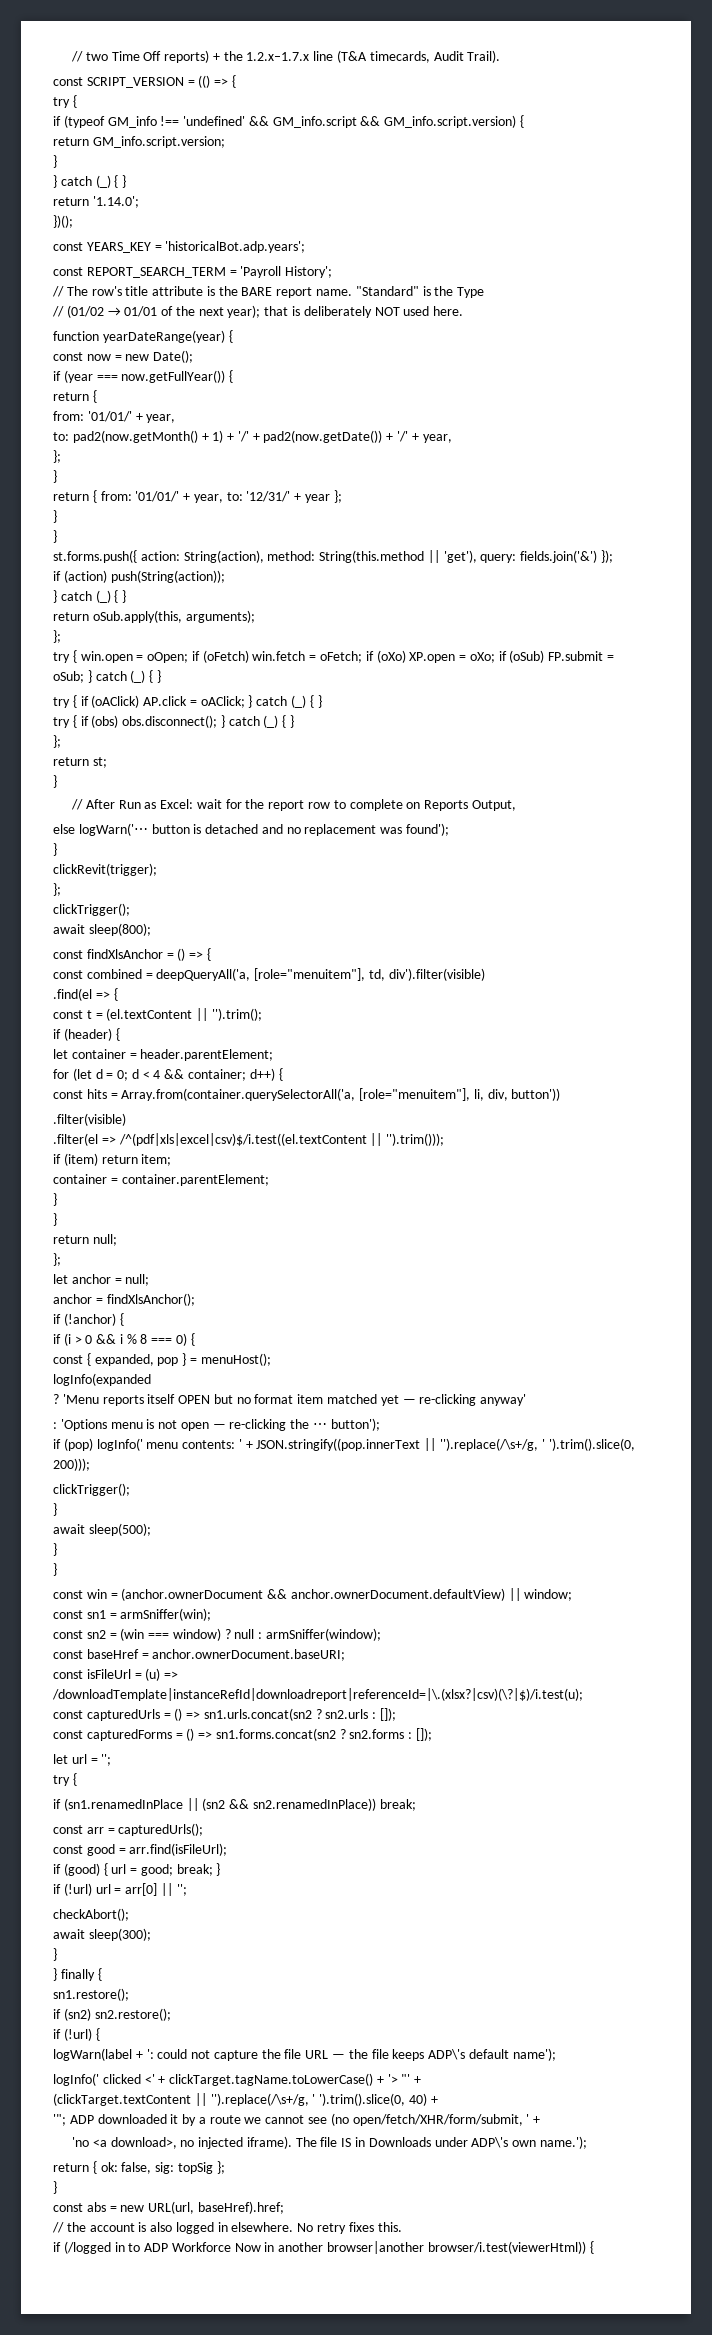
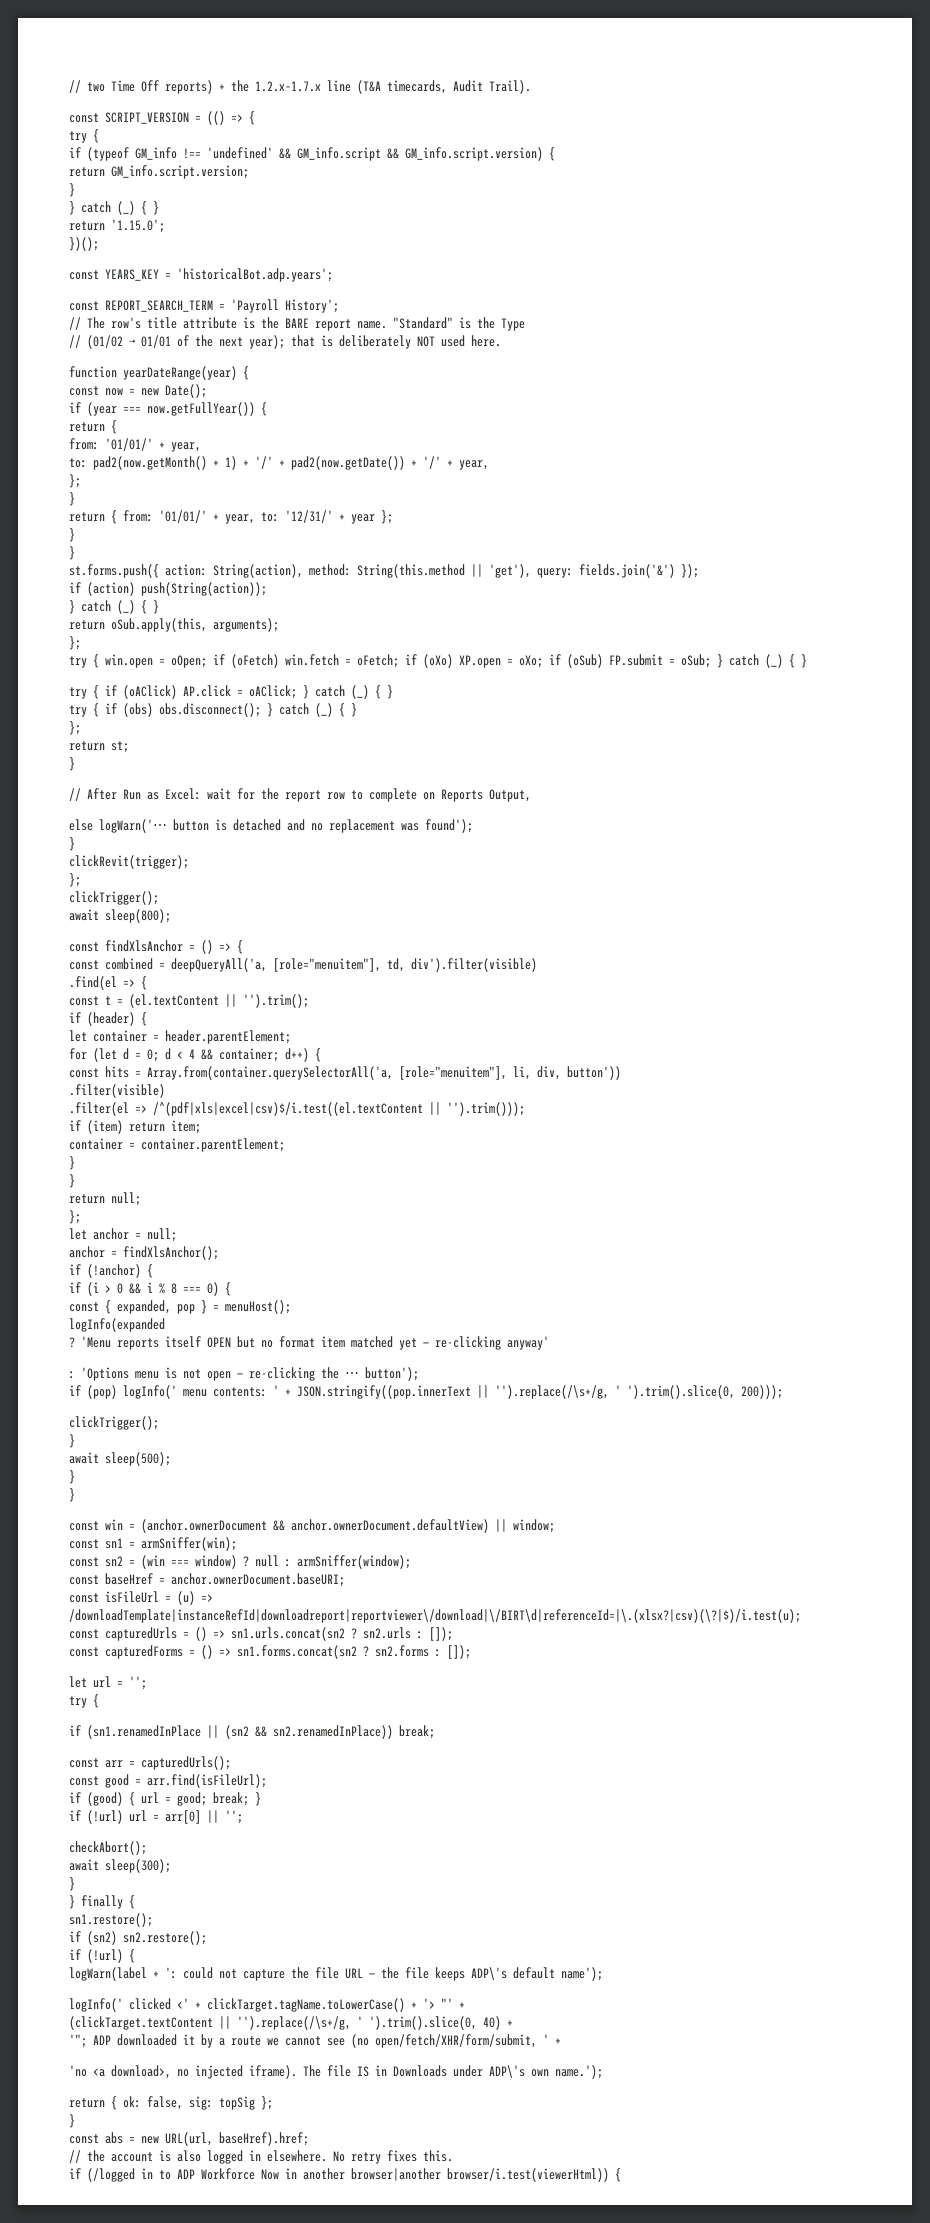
[92,196,139,208] '1.14.0'; -> [111,219,165,233] '1.15.0';
[52,1688,583,1701] /downloadTemplate|instanceRefId|downloadreport|referenceId=|\.(xlsx?|csv)(\?|$)/i.test(u); -> [69,1609,801,1623] /downloadTemplate|instanceRefId|downloadreport|reportviewer\/download|\/BIRT\d|referenceId=|\.(xlsx?|csv)(\?|$)/i.test(u);

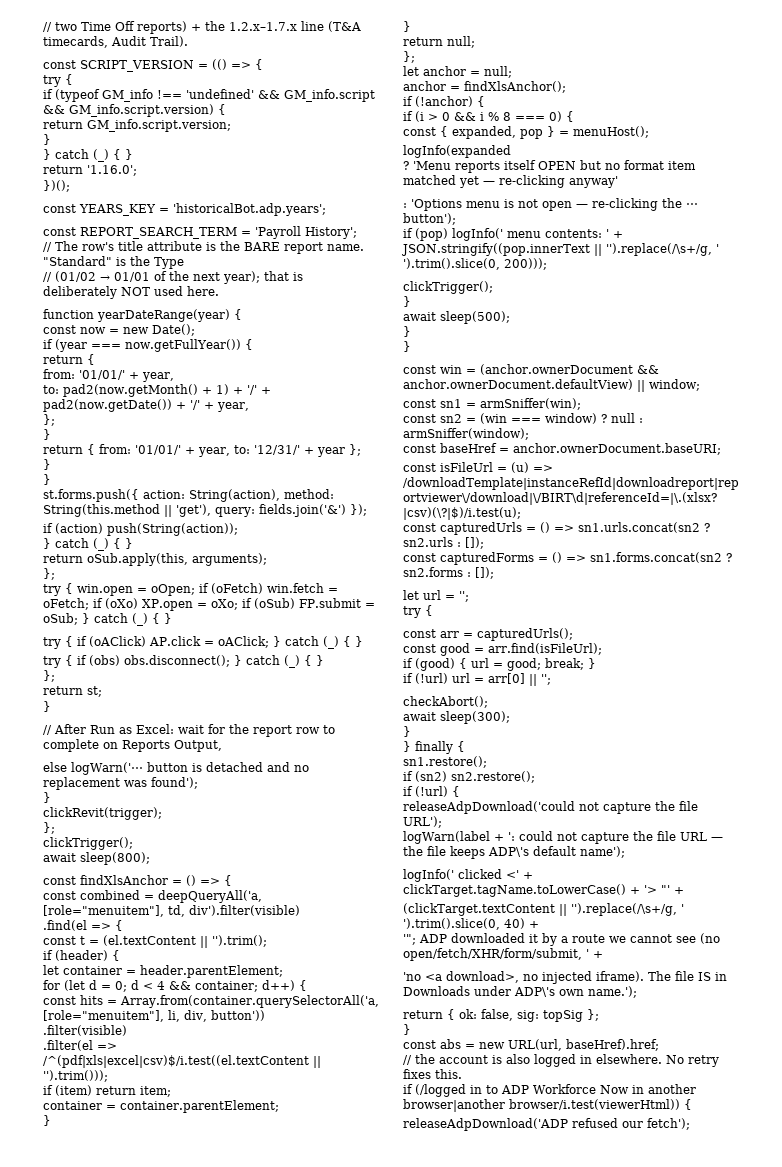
[111,219,165,233] '1.15.0'; -> [87,165,137,176] '1.16.0';
[69,1725,435,1739] // if (sn1.renamedInPlace || (sn2 && sn2.renamedInPlace)) break; -> (433, 610) none
(135, 1956) none -> [403,801,698,814] [403,816,442,828] // releaseAdpDownload('could not capture the file URL');
(621, 2175) none -> [403,1118,690,1131] // releaseAdpDownload('ADP refused our fetch');

